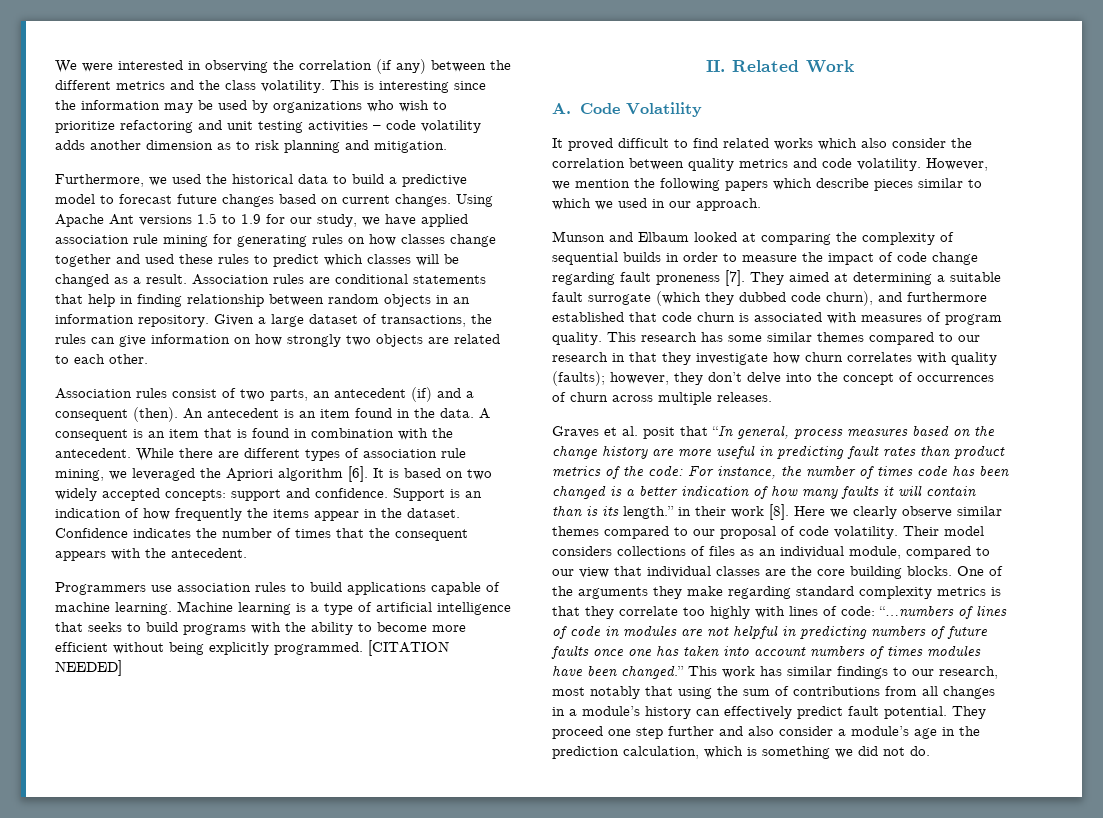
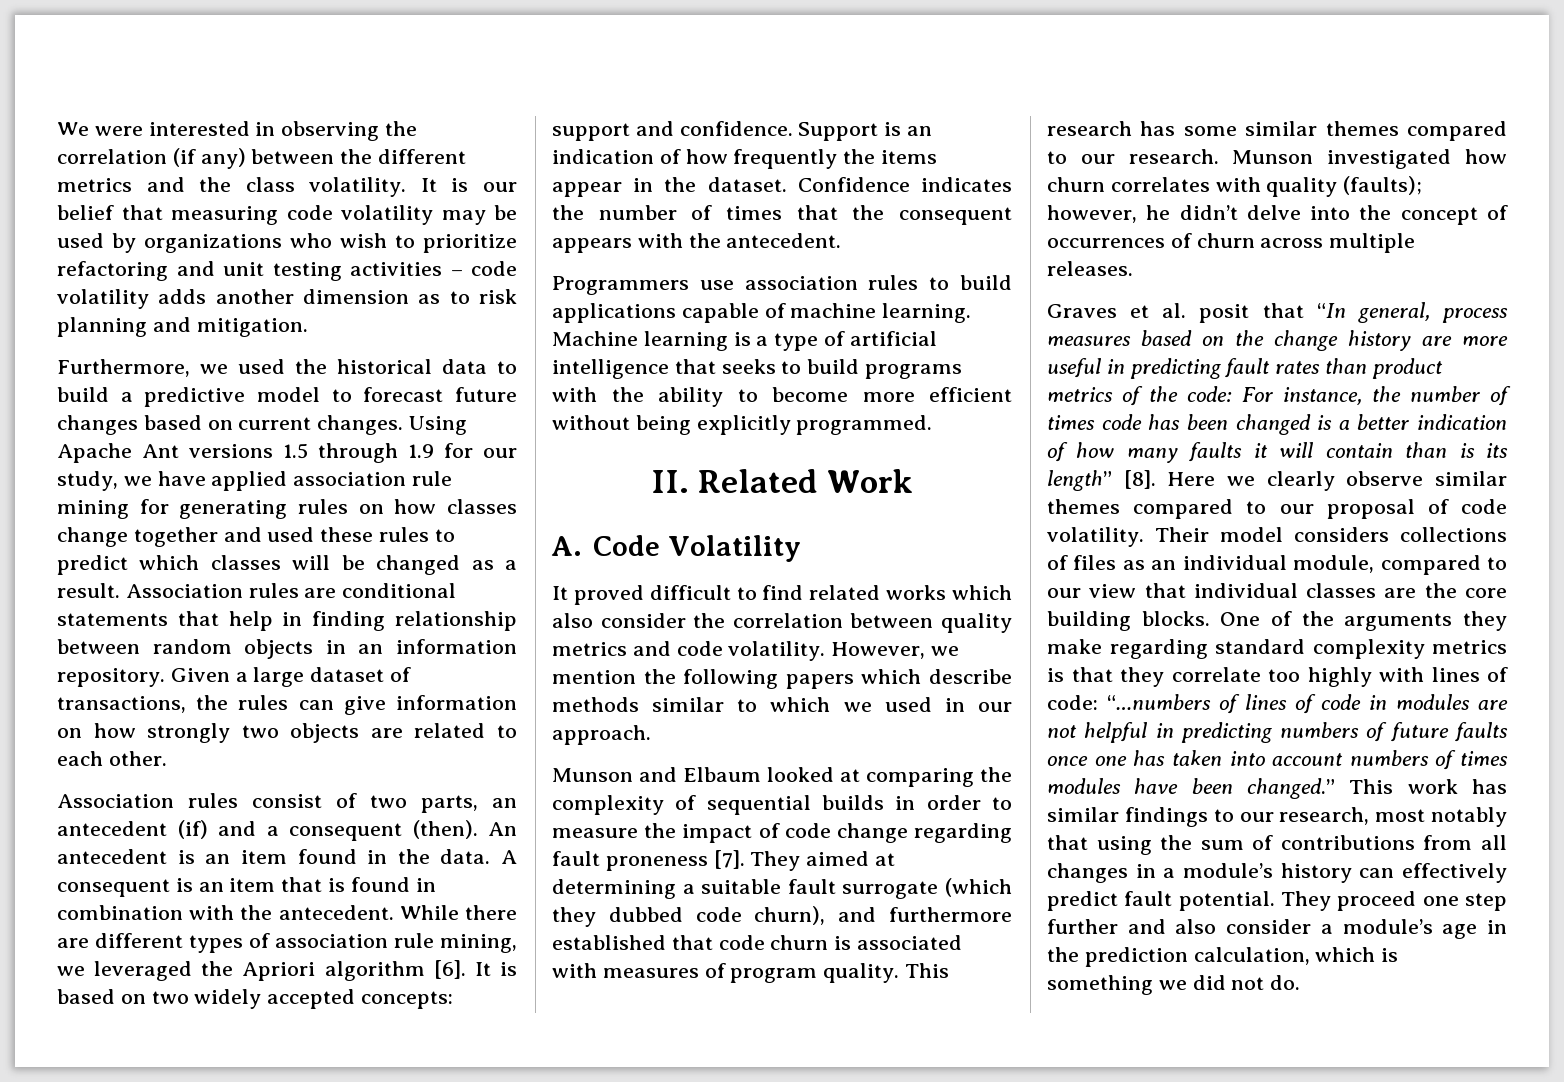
[330,80,486,93] [55,100,160,110] This is interesting since the information -> [420,178,517,192] [57,205,433,225] It is our belief that measuring code volatility
[222,215,236,224] to -> [318,443,398,463] through
[368,640,449,656] [55,660,122,676] [CITATION NEEDED] -> (933, 425) none
[874,179,913,191] pieces -> [552,697,639,712] methods
[552,352,768,365] research in that they investigate -> [1128,149,1452,169] research. Munson investigated
[674,372,742,385] they don’t -> [1146,205,1238,220] he didn’t
[623,506,764,519] length.” in their work -> [1047,470,1112,491] length”

